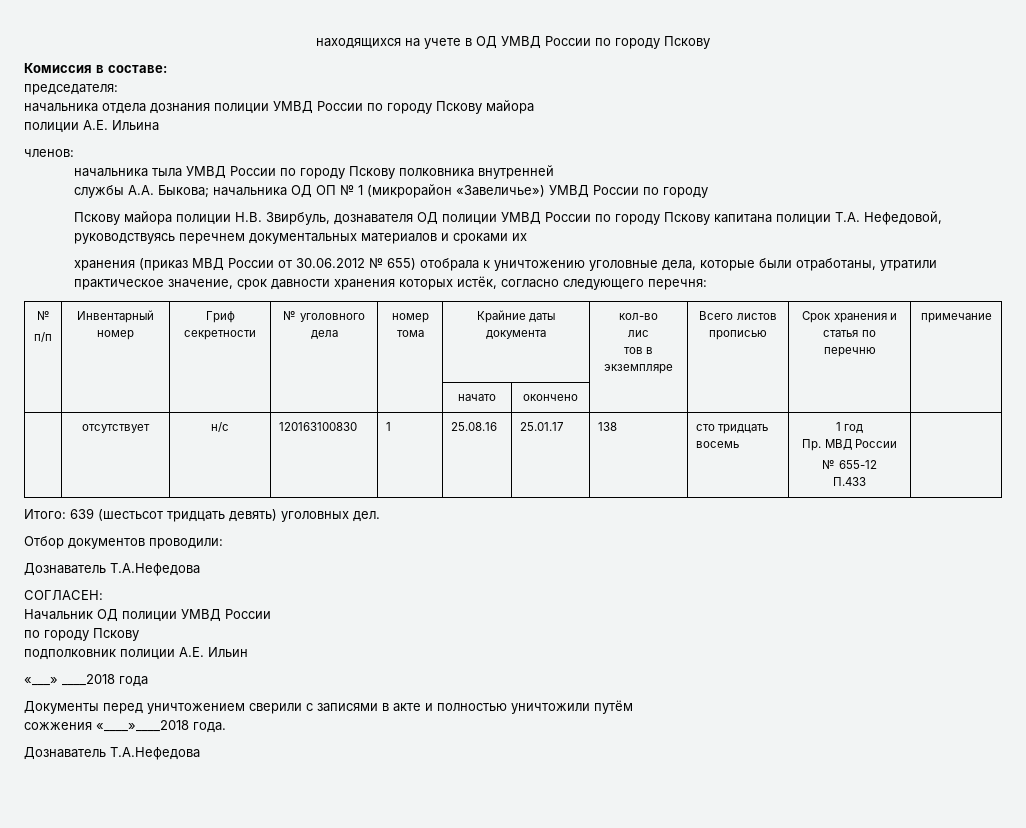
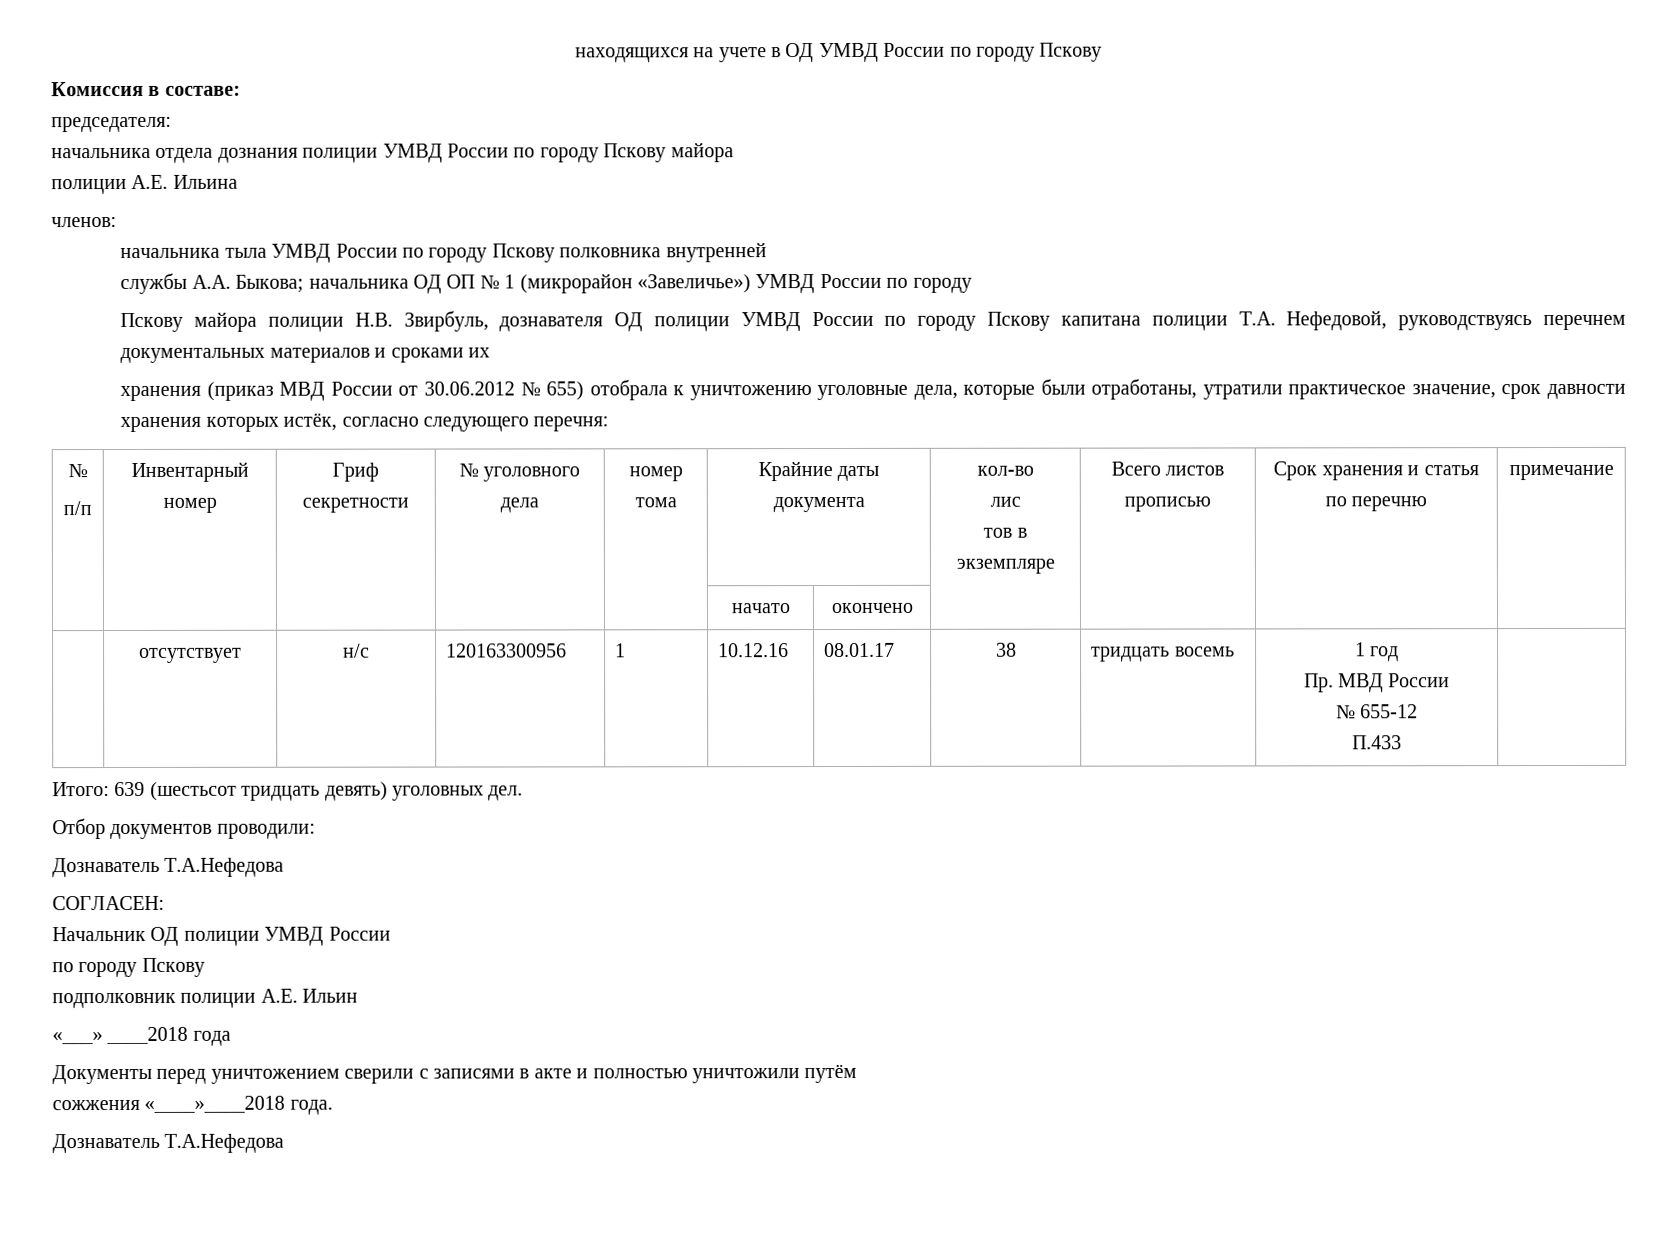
[279,422,358,431] [386,422,392,431] [451,422,498,431] [520,422,565,431] [598,422,618,431] [696,424,716,431] 120163100830 | 1 | 25.08.16 | 25.01.17 | 138 | сто -> [446,643,568,658] [615,643,627,658] [718,643,790,658] [824,642,896,658] [995,642,1017,657] 120163300956 | 1 | 10.12.16 | 08.01.17 | 38 |

